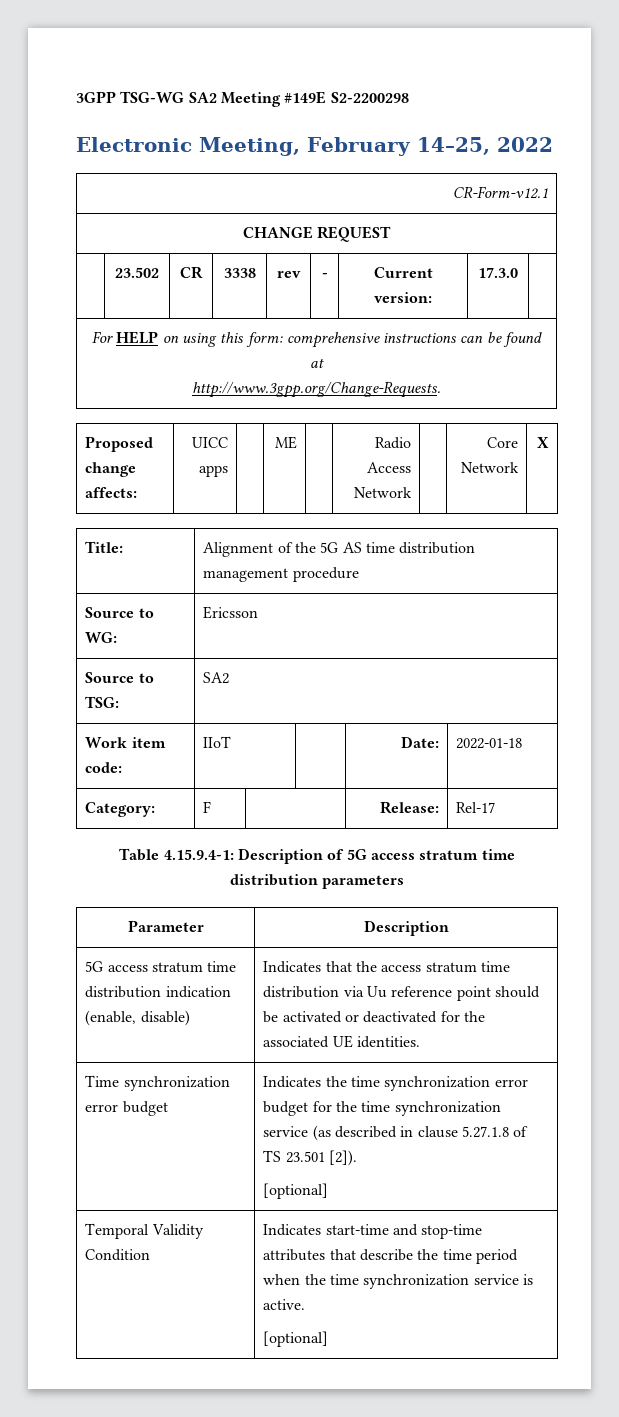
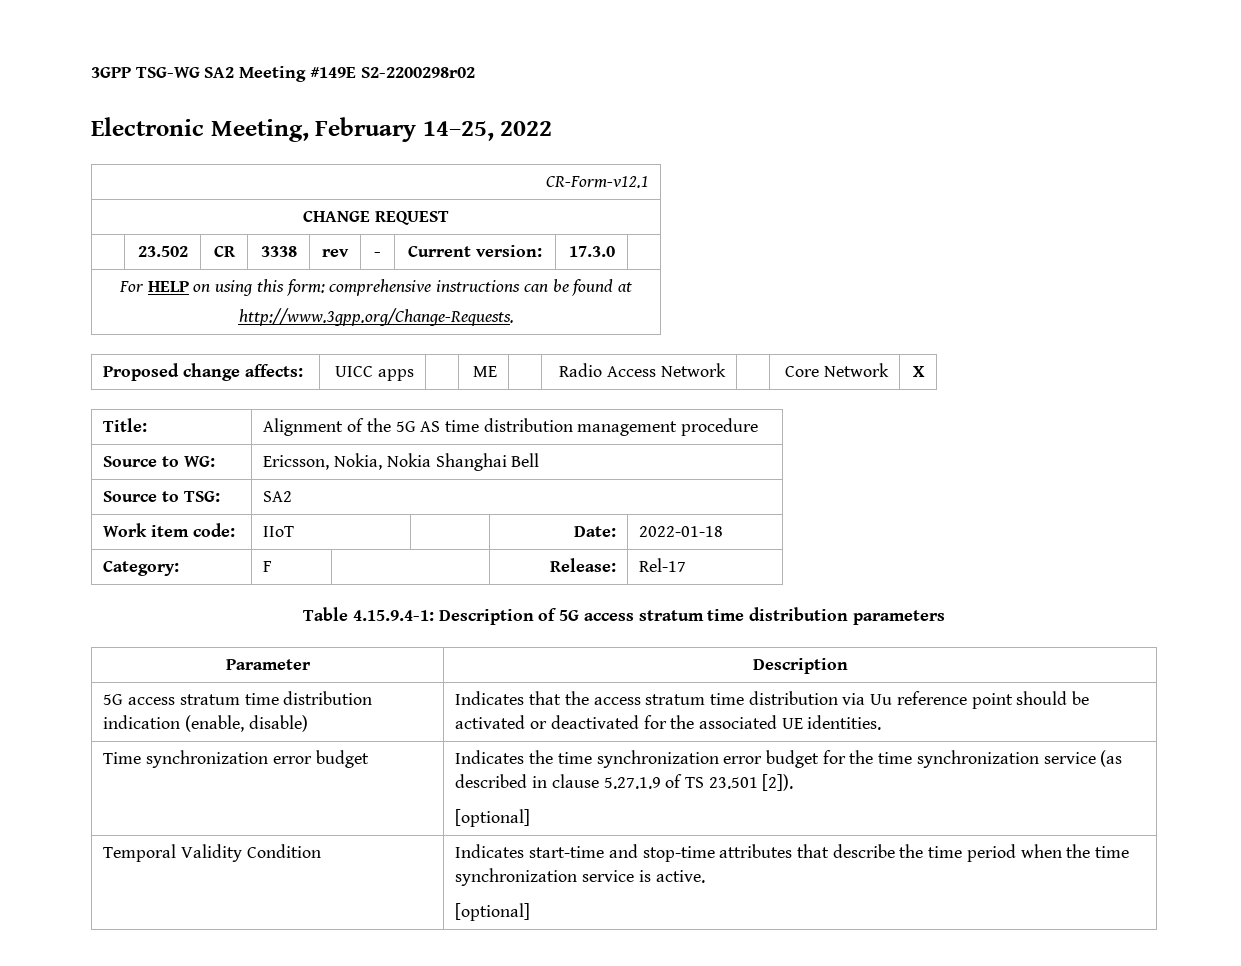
[330,92,409,103] S2-2200298 -> [360,67,475,78] S2-2200298r02
[203,606,259,619] Ericsson -> [263,453,540,471] Ericsson, Nokia, Nokia Shanghai Bell
[462,1126,510,1138] 5.27.1.8 -> [603,777,661,789] 5.27.1.9

